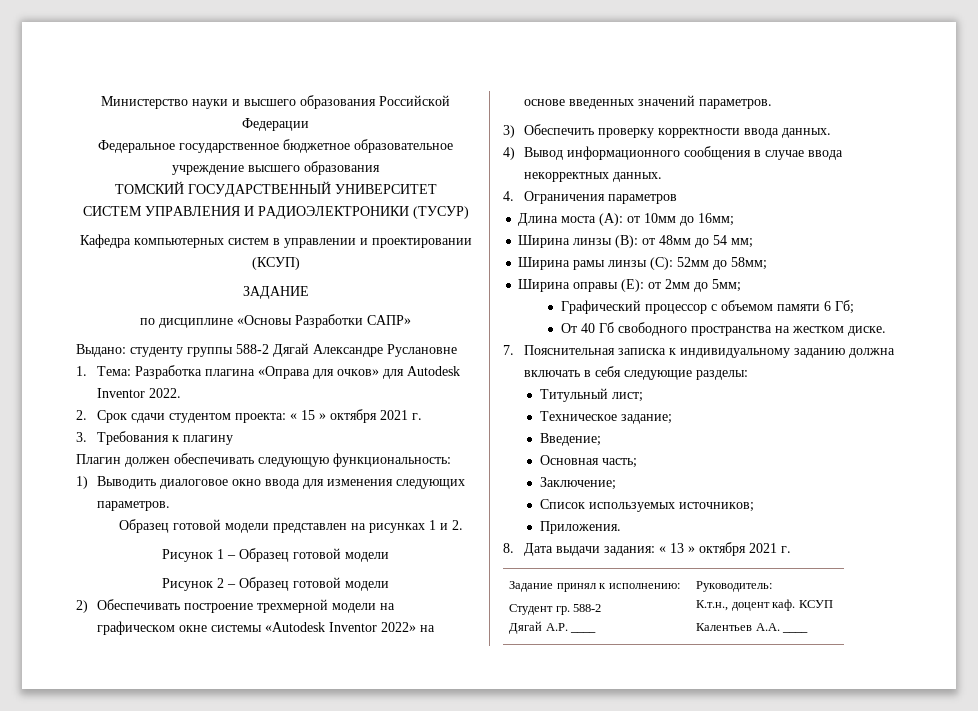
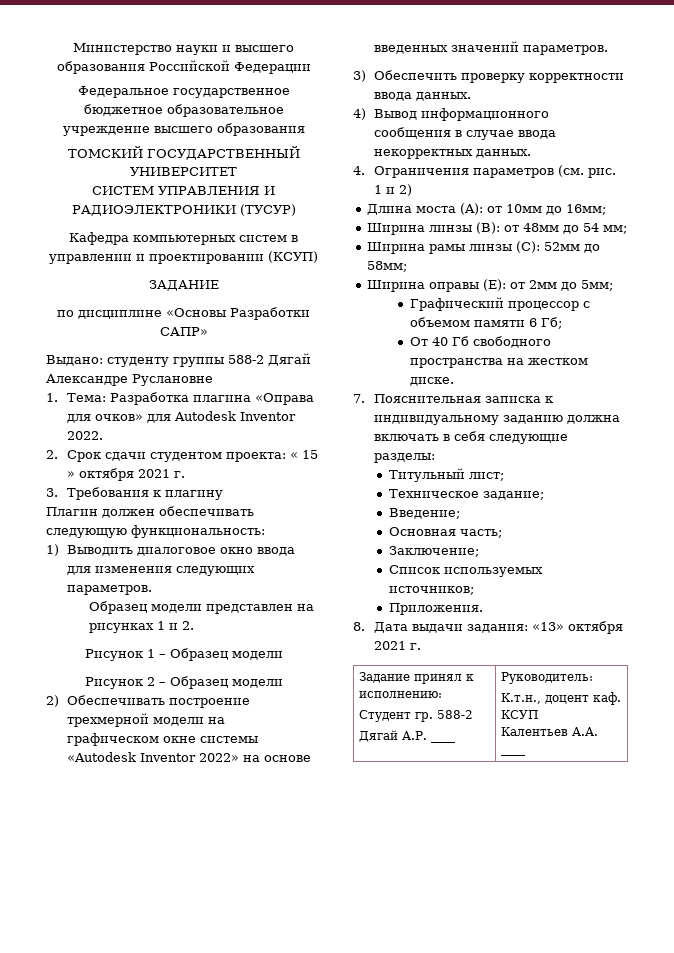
[172,519,221,530] готовой -> (147, 607) none
[293,548,341,559] готовой -> (228, 654) none
[293,577,341,588] готовой -> (228, 682) none
(678, 199) none -> [558,165,617,178] [374,184,413,196] (см. рис. 1 и 2)
[659,543,696,553] « 13 » -> [532,622,565,631] «13»

